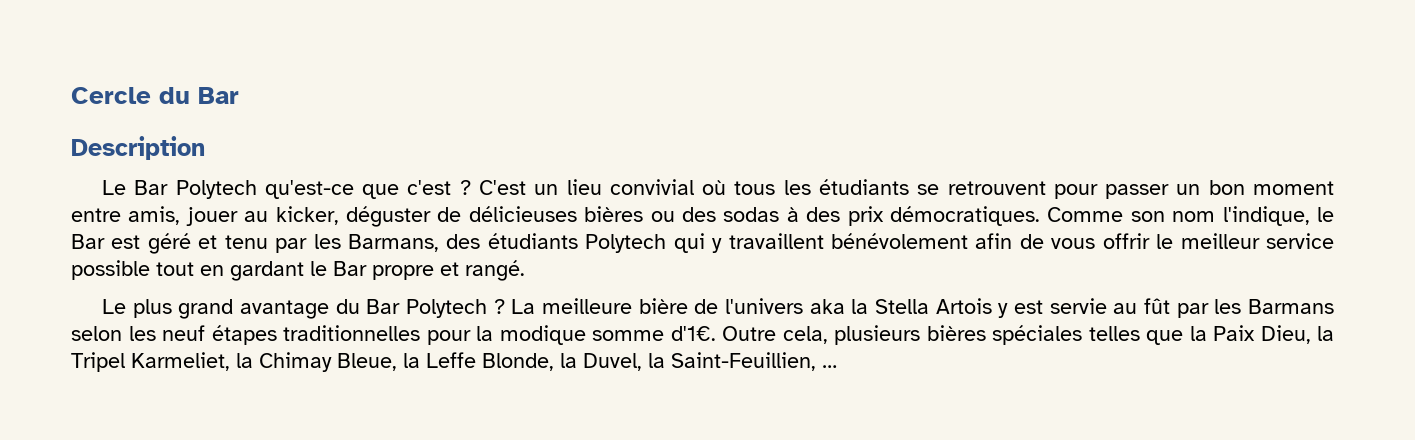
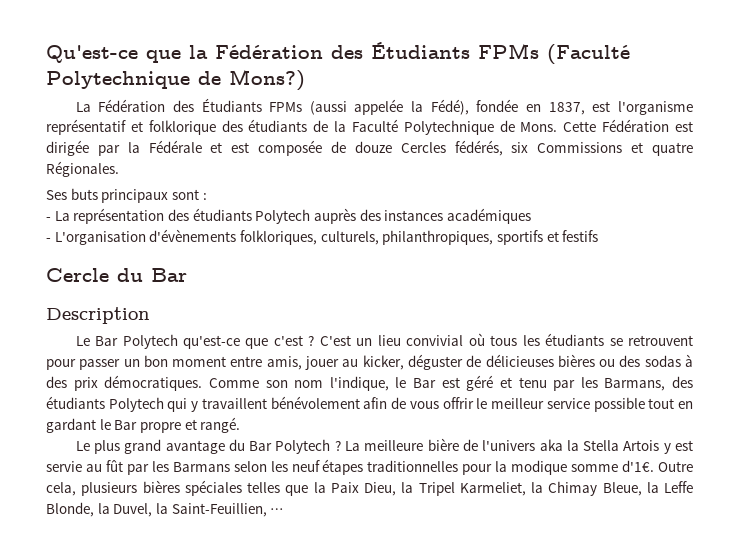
(71, 95) none -> [46,42,630,64] [46,69,305,91] [75,98,694,115] [46,119,693,135] [46,140,693,156] [46,161,119,177] [46,188,207,203] [46,208,531,224] [46,229,599,245] Qu'est-ce que la Fédération des Étudiants FPMs (Faculté Polytechnique de Mons?) // La Fédération des Étudiants FPMs (aussi appelée la Fédé), fondée en 1837, est l'organisme représentatif et folklorique des étudiants de la Faculté Polytechnique de Mons. Cette Fédération est dirigée par la Fédérale et est composée de douze Cercles fédérés, six Commissions et quatre Régionales. // Ses buts principaux sont : // - La représentation des étudiants Polytech auprès des instances académiques // - L'organisation d'évènements folkloriques, culturels, philanthropiques, sportifs et festifs //

